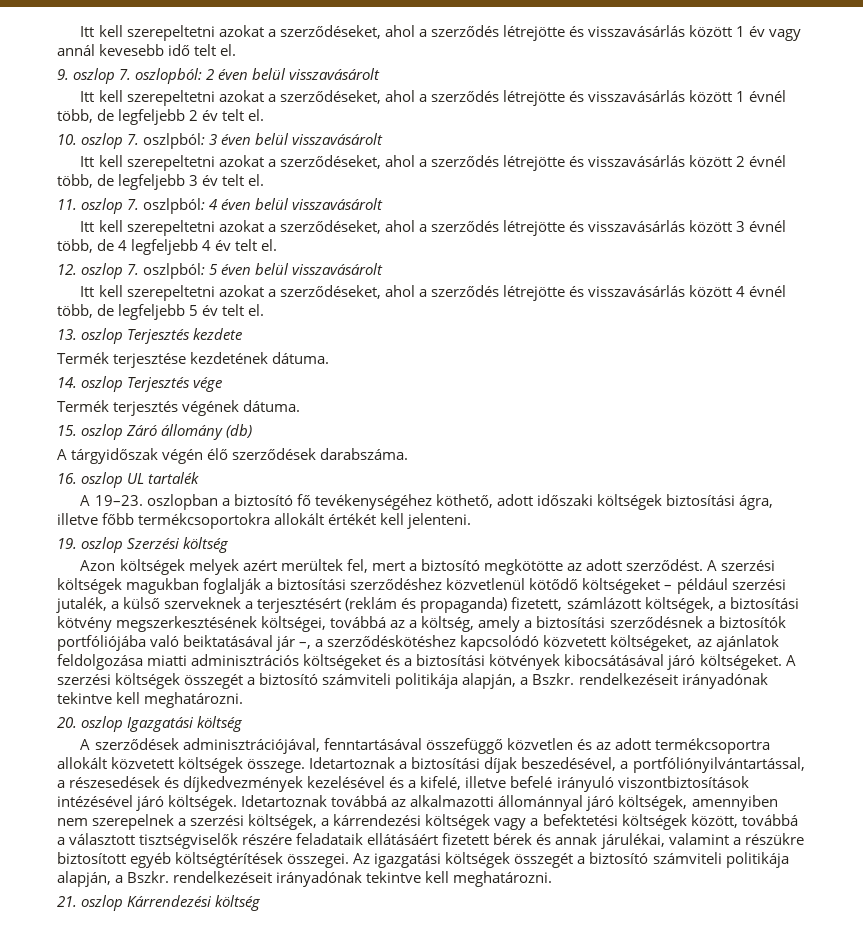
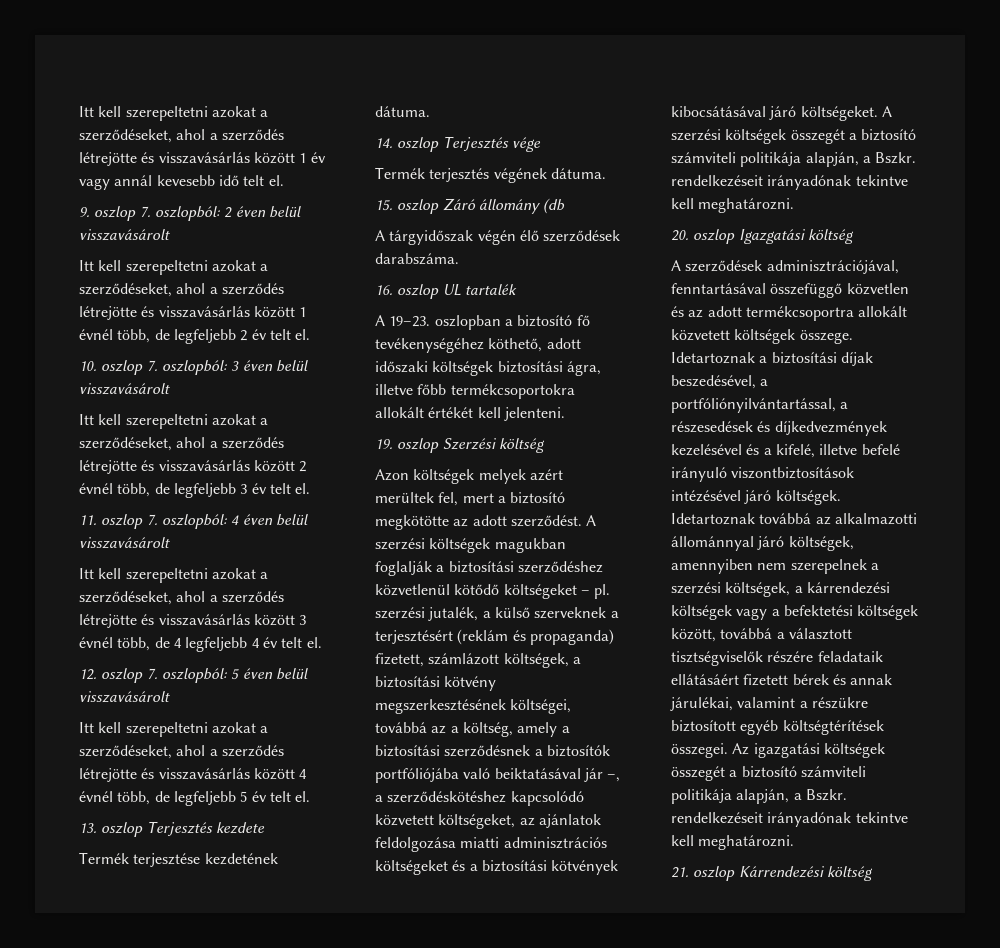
[143,133,206,149] oszlpból: -> [161,360,227,375] oszlopból:
[143,198,206,214] oszlpból: -> [161,514,227,529] oszlopból:
[143,263,206,279] oszlpból: -> [161,668,227,683] oszlopból:
[226,424,253,438] (db) -> [543,198,566,214] (db
[676,578,728,594] például -> [594,584,611,599] pl.

